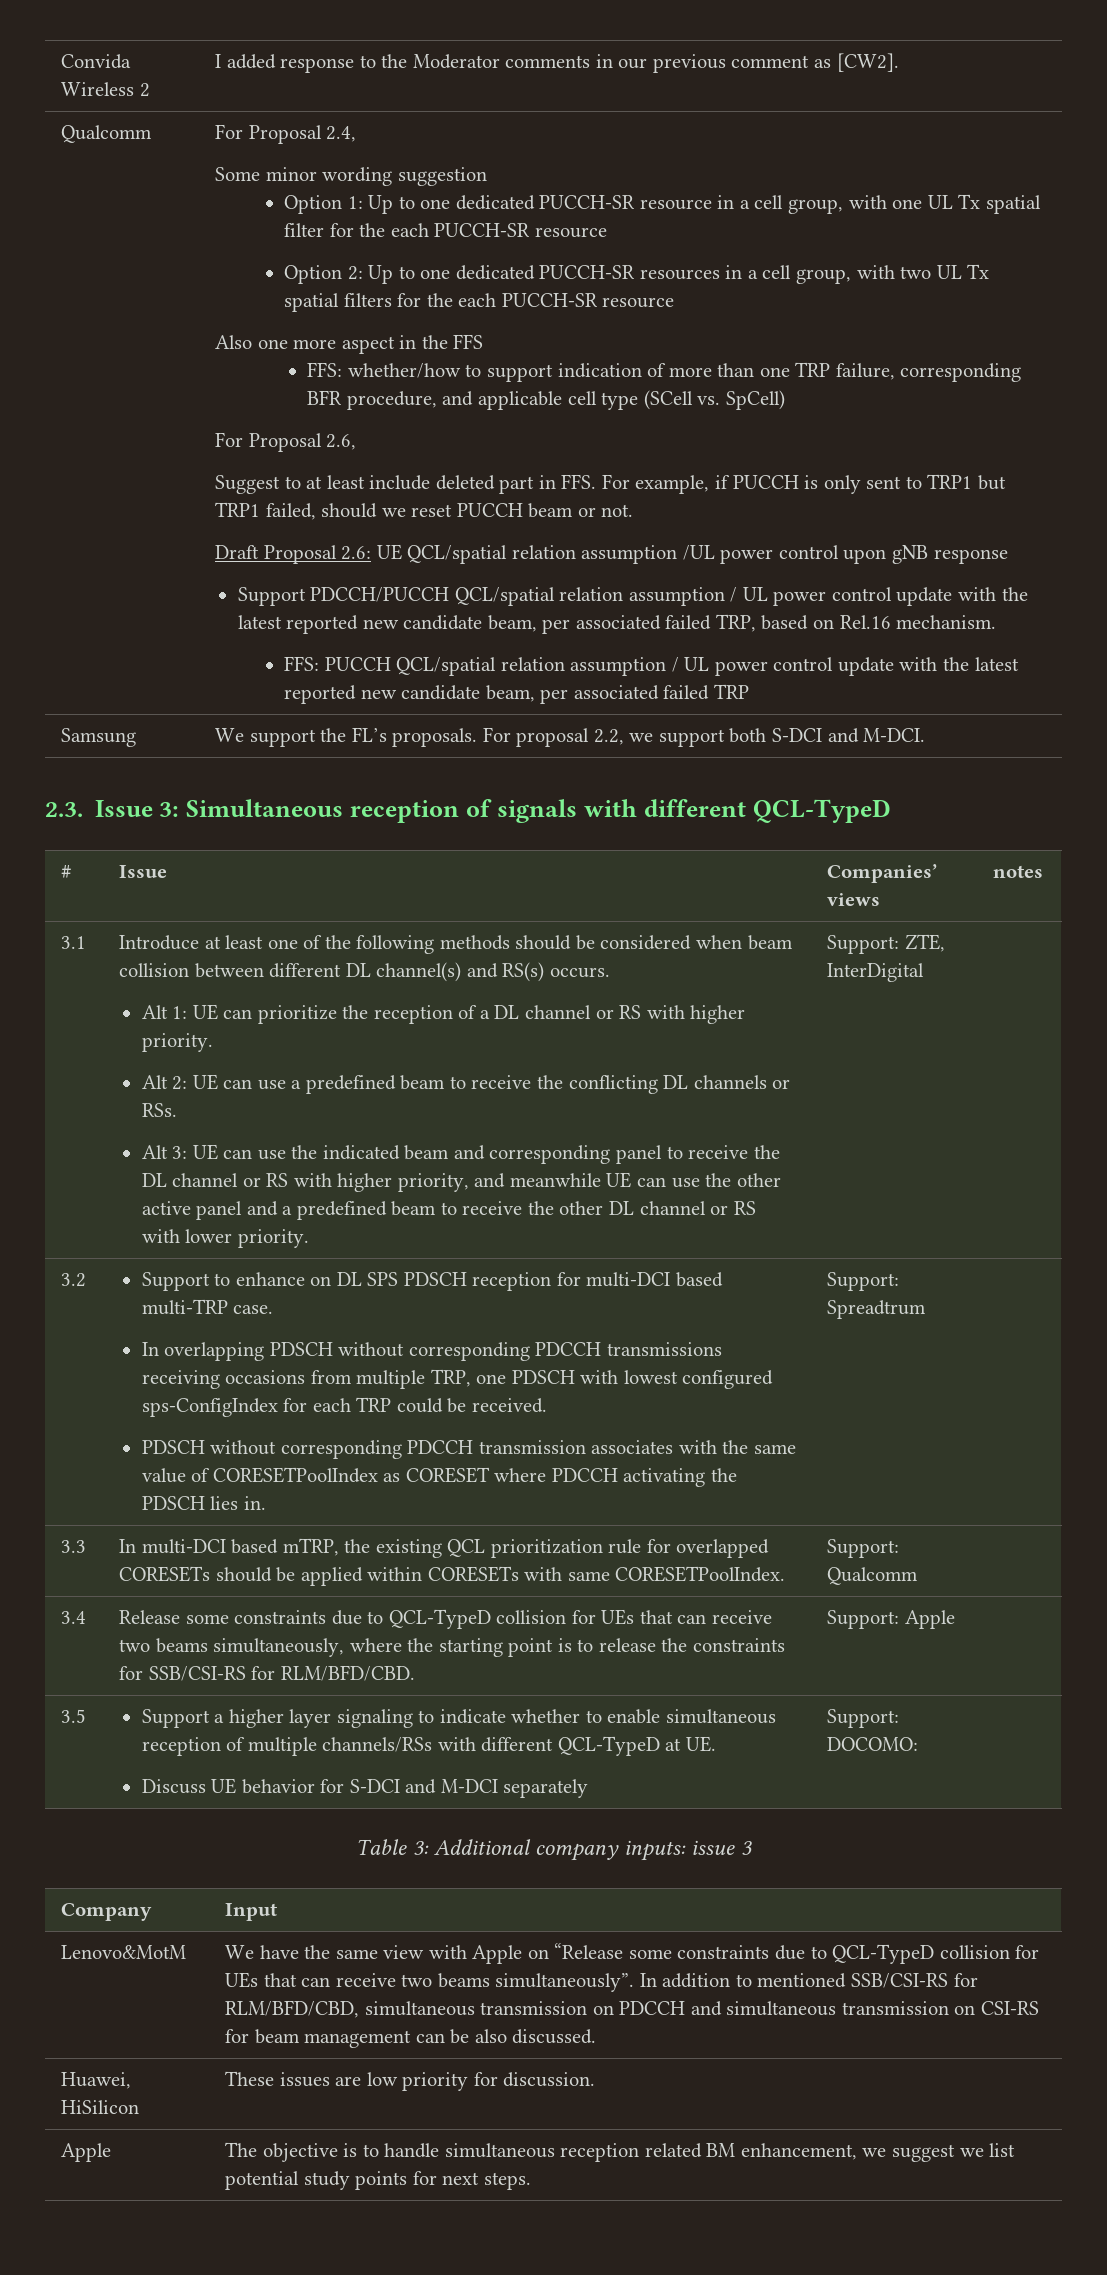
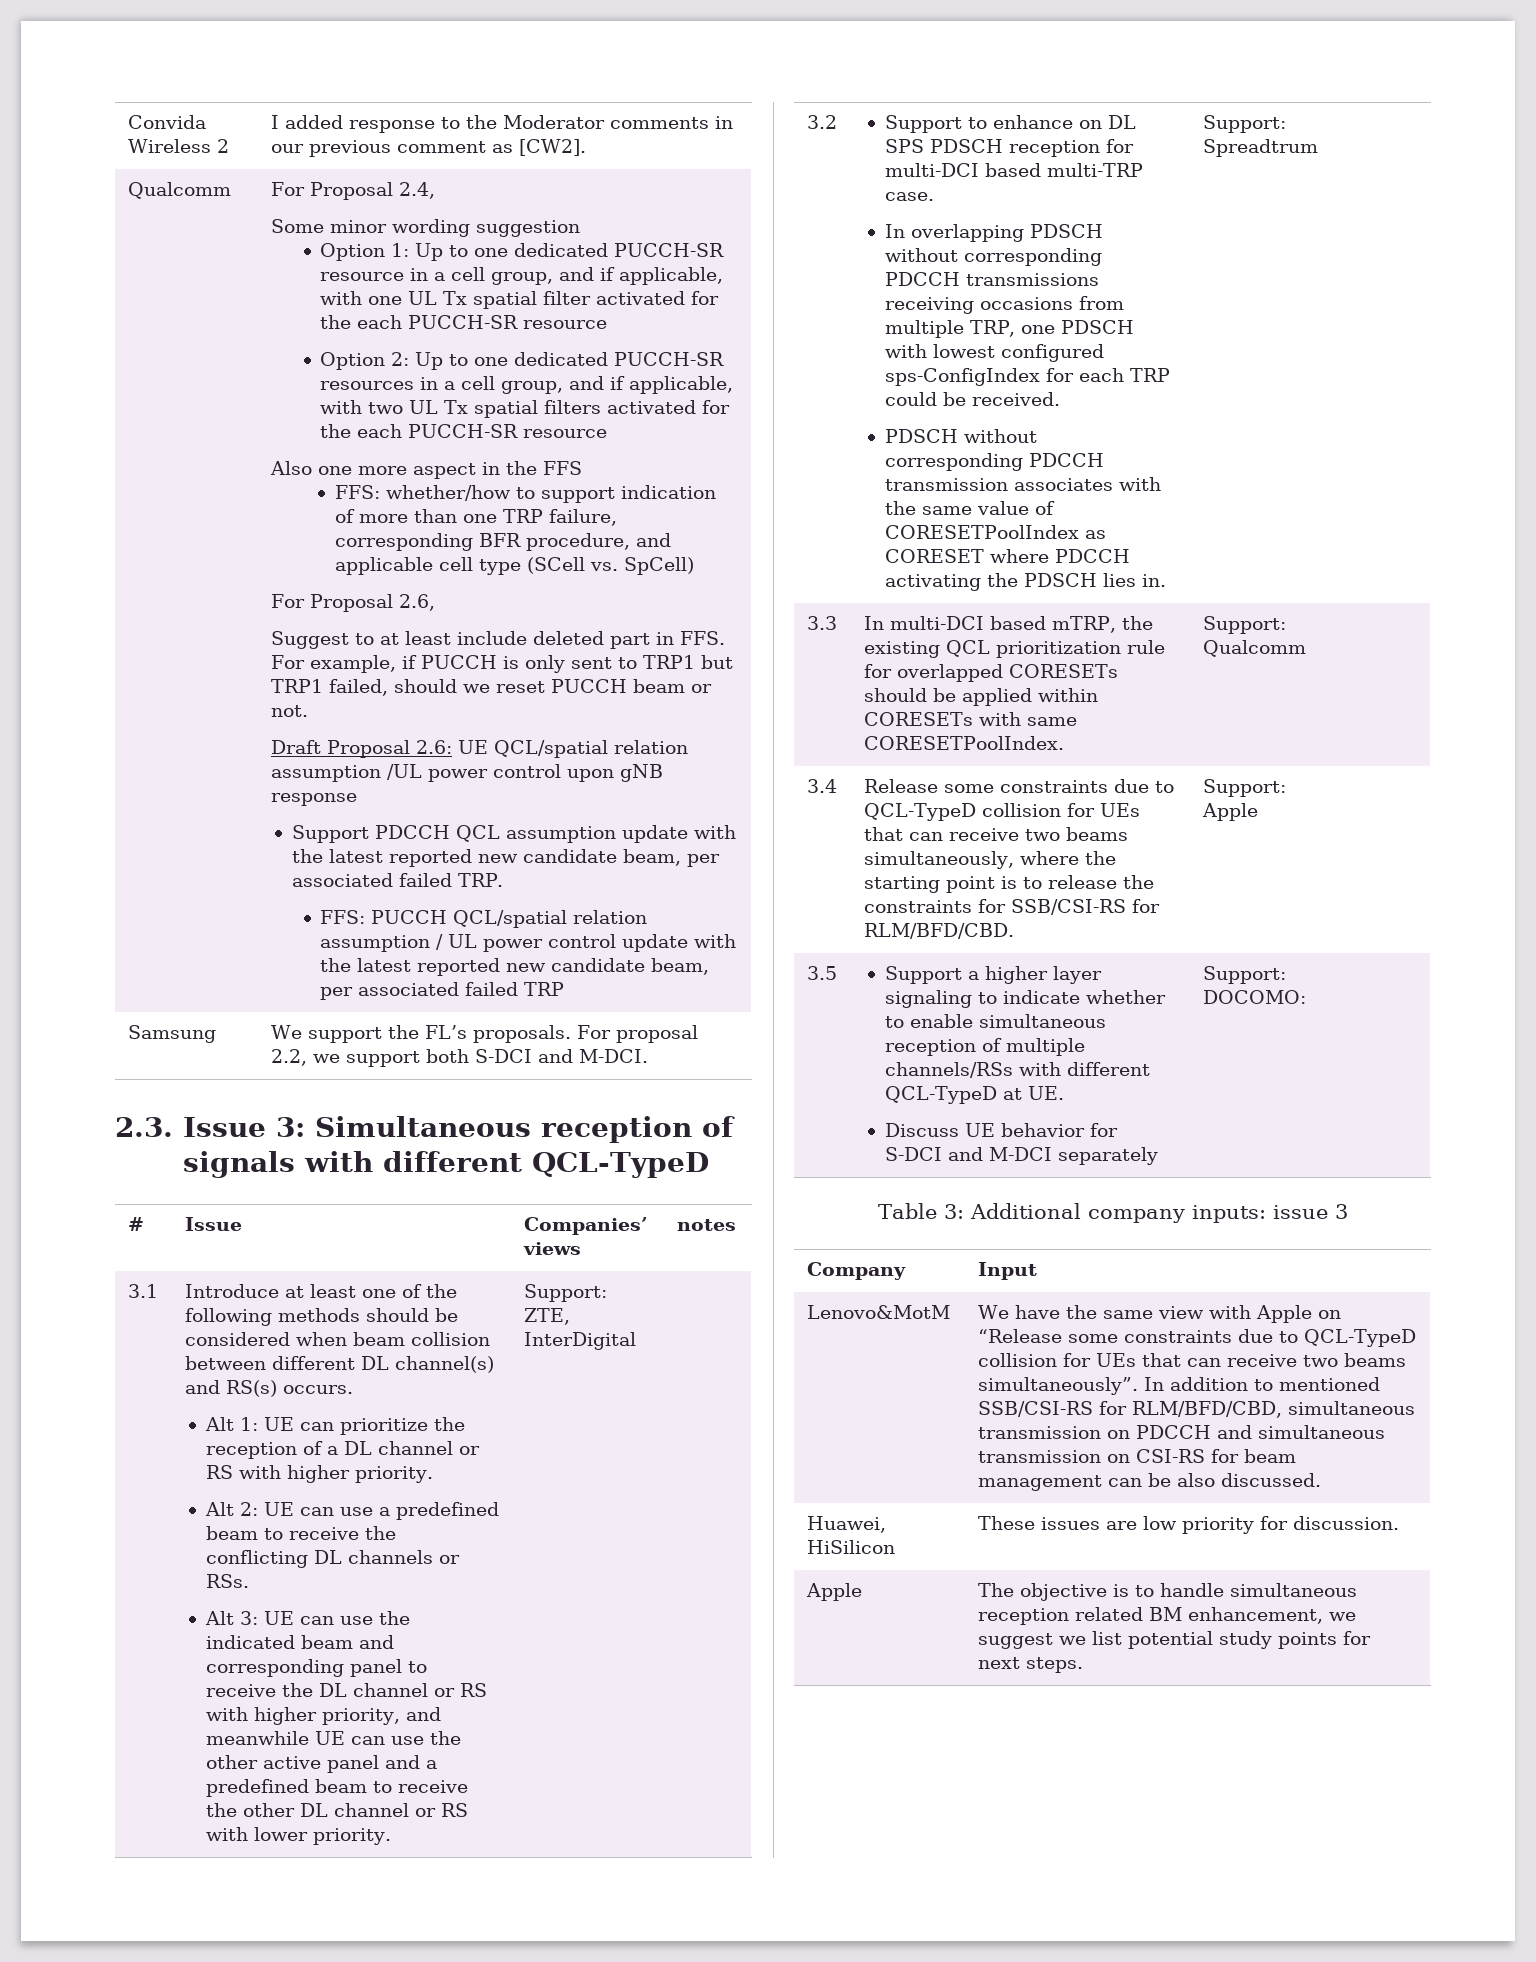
(844, 206) none -> [559,267,724,285] and if applicable,
(325, 230) none -> [596,291,686,305] activated
(852, 276) none -> [569,376,734,394] and if applicable,
(392, 300) none -> [607,400,697,414] activated
[310,587,892,606] PDCCH/PUCCH QCL/spatial relation assumption / UL power control -> [374,825,616,843] PDCCH QCL assumption
[715,614,997,632] TRP, based on Rel.16 mechanism. -> [457,873,504,887] TRP.

